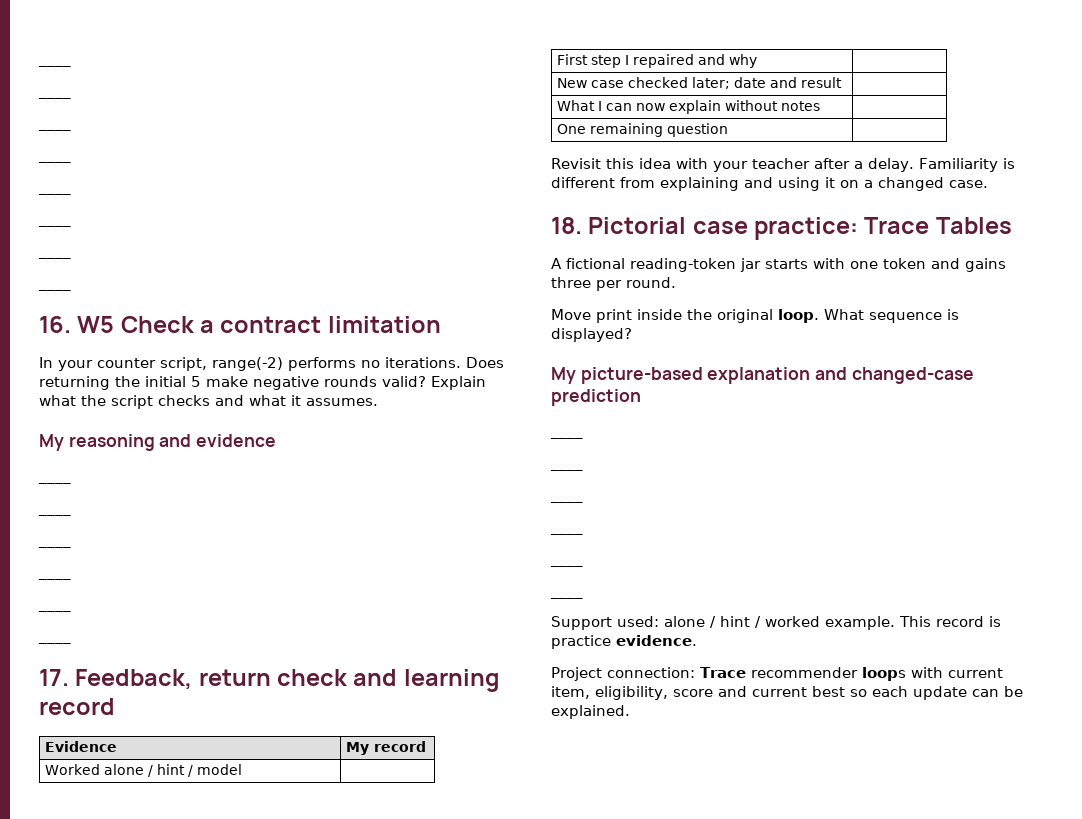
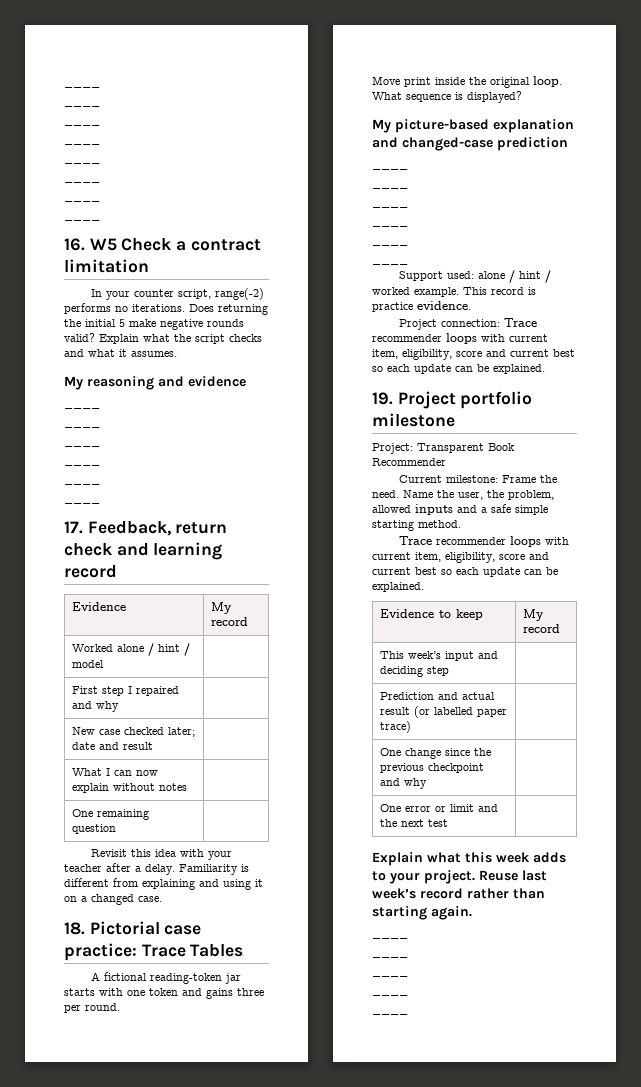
(630, 712) none -> [372,391,533,409] [372,413,455,427] [372,443,515,454] [372,458,446,466] [399,475,558,483] [372,490,554,500] [372,504,548,515] [372,520,461,531] [399,536,570,547] [372,552,549,563] [372,567,558,577] [372,582,424,592] [380,609,484,620] [523,609,545,621] [523,624,561,633] [380,651,499,661] [380,666,450,677] [380,692,496,700] [380,706,508,718] [380,721,412,733] [380,748,492,759] [380,763,485,773] [380,778,428,789] [380,804,499,812] [380,819,449,827] [372,852,566,866] [372,870,547,884] [372,888,545,899] [372,906,472,920] [372,936,408,939] [372,955,408,958] [372,974,408,977] [372,993,408,996] [372,1012,408,1015] // 19. Project portfolio milestone // Project: Transparent Book Recommender // Current milestone: Frame the need. Name the user, the problem, allowed inputs and a safe simple starting method. // Trace recommender loops with current item, eligibility, score and current best so each update can be explained. // Evidence to keep | My record // This week’s input and deciding step | // Prediction and actual result (or labelled paper trace) | // One change since the previous checkpoint and why | // One error or limit and the next test | // Explain what this week adds to your project. Reuse last week’s record rather than starting again. // ____ // ____ // ____ // ____ // ____

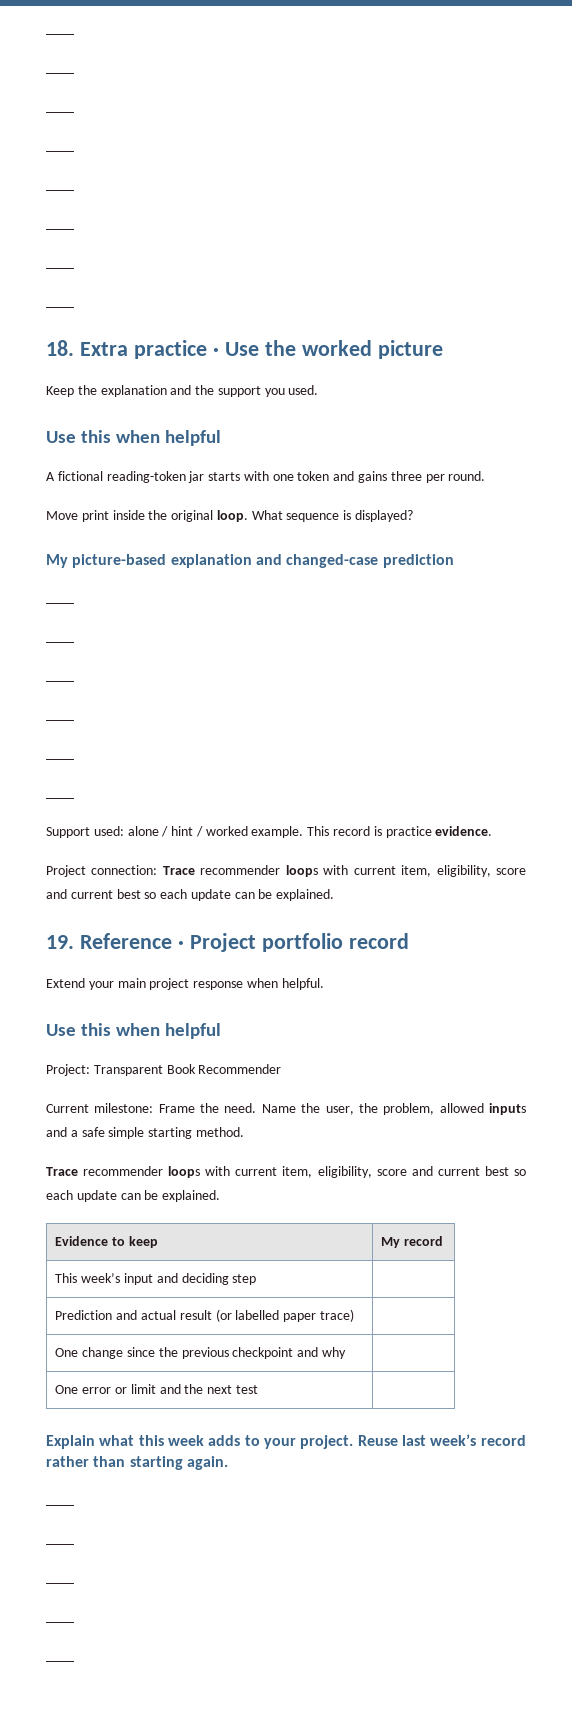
[64,238,261,251] [64,259,149,273] [91,288,265,300] [64,303,268,315] [64,319,244,330] [64,333,262,344] [64,349,177,357] [64,376,246,390] [64,406,100,409] [64,425,100,428] [64,444,100,447] [64,463,100,466] [64,482,100,485] [64,501,100,504] [64,521,228,536] [64,542,223,560] [64,565,117,578] [72,602,127,611] [211,602,233,614] [211,617,249,626] [72,643,191,656] [72,660,105,668] [72,686,180,696] [72,701,120,712] [72,727,196,737] [72,742,154,750] [72,768,159,776] [72,783,188,793] [72,809,150,820] [72,824,117,834] [91,849,233,860] [64,863,249,875] [64,878,263,890] [64,894,162,905] [64,921,202,935] [64,943,244,961] 16. W5 Check a contract limitation // In your counter script, range(-2) performs no iterations. Does returning the initial 5 make negative rounds valid? Explain what the script checks and what it assumes. // My reasoning and evidence // ____ // ____ // ____ // ____ // ____ // ____ // 17. Feedback, return check and learning record // Evidence | My record // Worked alone / hint / model | // First step I repaired and why | // New case checked later; date and result | // What I can now explain without notes | // One remaining question | // Revisit this idea with your teacher after a delay. Familiarity is different from explaining and using it on a changed case. // 18. Pictorial case practice: Trace Tables -> [46,340,443,359] [46,385,319,397] [46,430,222,446] 18. Extra practice · Use the worked picture // Keep the explanation and the support you used. // Use this when helpful
[397,391,533,409] [372,413,455,427] Project portfolio milestone -> [79,933,409,952] [46,978,324,990] [46,1023,222,1039] Reference · Project portfolio record // Extend your main project response when helpful. // Use this when helpful

